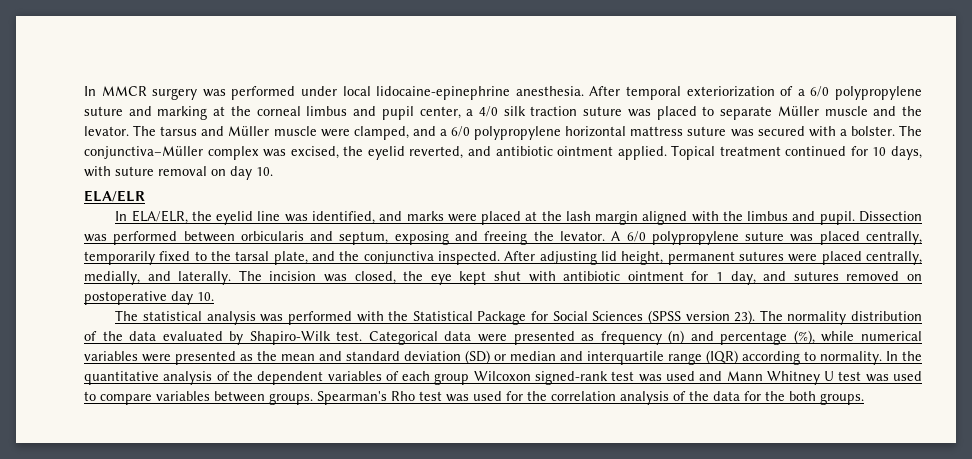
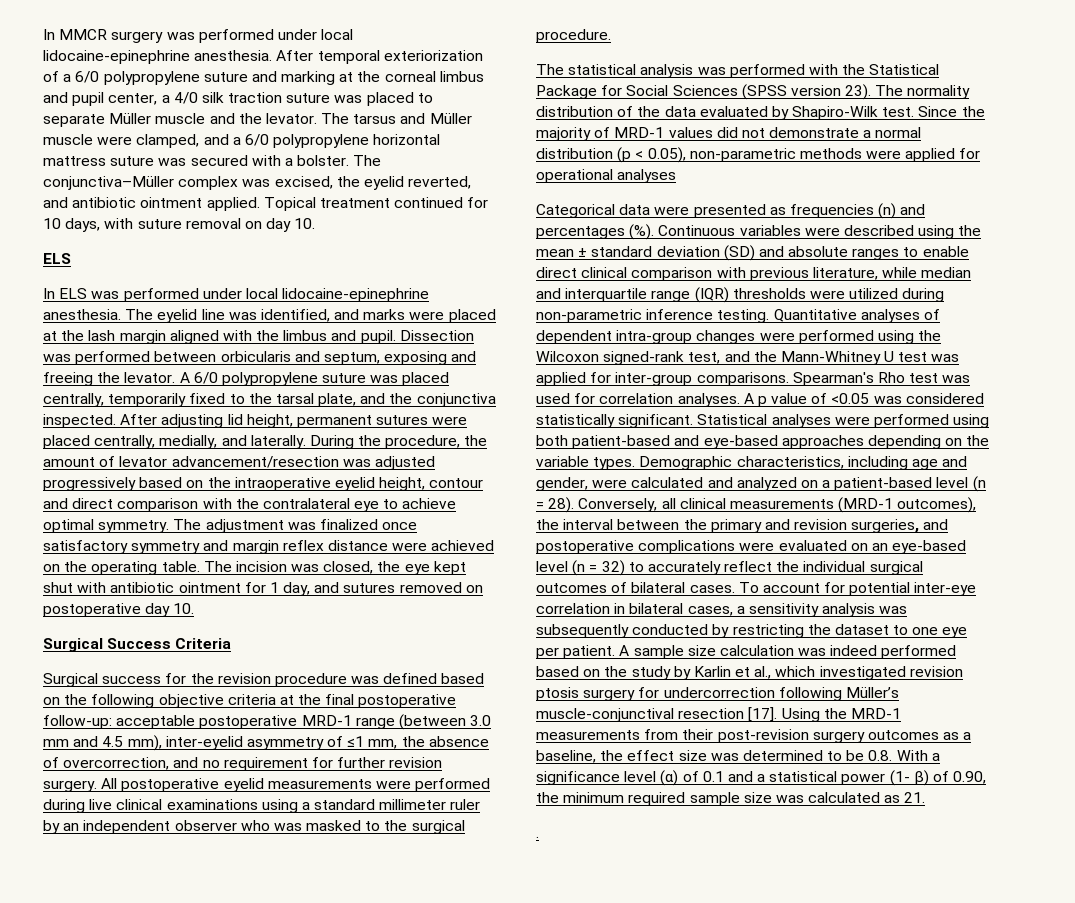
[84,190,145,202] [115,210,212,224] ELA/ELR // In ELA/ELR, the -> [43,253,71,264] [43,288,430,302] [43,309,154,320] ELS // In ELS was performed under local lidocaine-epinephrine anesthesia. The
(232, 278) none -> [309,435,488,449] [43,456,435,470] [43,477,484,491] [43,498,457,512] [43,519,418,533] [43,540,495,554] [43,561,200,575] During the procedure, the amount of levator advancement/resection was adjusted progressively based on the intraoperative eyelid height, contour and direct comparison with the contralateral eye to achieve optimal symmetry. The adjustment was finalized once satisfactory symmetry and margin reflex distance were achieved on the operating table.
(214, 296) none -> [43,638,232,652] [43,673,485,687] [43,694,457,708] [43,714,492,730] [43,735,489,751] [43,757,443,771] [43,778,491,792] [43,799,481,813] [43,820,465,834] [536,29,611,43] // Surgical Success Criteria // Surgical success for the revision procedure was defined based on the following objective criteria at the final postoperative follow-up: acceptable postoperative MRD-1 range (between 3.0 mm and 4.5 mm), inter-eyelid asymmetry of ≤1 mm, the absence of overcorrection, and no requirement for further revision surgery. All postoperative eyelid measurements were performed during live clinical examinations using a standard millimeter ruler by an independent observer who was masked to the surgical procedure.
(363, 336) none -> [918,106,985,117] [536,127,922,141] [536,147,981,163] [536,169,677,183] Since the majority of MRD-1 values did not demonstrate a normal distribution (p < 0.05), non-parametric methods were applied for operational analyses //
[600,331,662,345] frequency -> [789,204,874,218] frequencies
[720,330,922,345] [84,351,253,365] percentage (%), while numerical variables were presented as -> [536,224,955,240] percentages (%). Continuous variables were described using
[319,351,342,361] and -> [578,248,588,257] ±
[494,354,506,361] or -> [758,246,969,260] [536,267,918,281] and absolute ranges to enable direct clinical comparison with previous literature, while
[742,351,922,365] [84,371,922,385] [84,391,313,405] according to normality. In the quantitative analysis of the dependent variables of each group Wilcoxon signed-rank test was used and Mann Whitney U test was used to compare variables between groups. -> [732,288,945,302] [536,309,940,323] [536,330,942,344] [536,351,960,365] [536,372,789,386] thresholds were utilized during non-parametric inference testing. Quantitative analyses of dependent intra-group changes were performed using the Wilcoxon signed-rank test, and the Mann-Whitney U test was applied for inter-group comparisons.
[527,391,864,405] the correlation analysis of the data for the both groups. -> [599,393,984,407] [536,414,990,428] [536,435,990,449] [536,456,968,470] [536,476,986,492] [536,497,977,513] [536,519,949,533] [536,540,967,554] [536,560,923,576] [536,582,977,596] [536,603,908,617] [536,624,968,638] [536,645,957,659] [536,666,963,680] [536,687,899,701] [536,707,901,722] [536,729,972,743] [536,750,940,763] [536,770,987,786] [536,792,926,806] [536,836,539,838] correlation analyses. A p value of <0.05 was considered statistically significant. Statistical analyses were performed using both patient-based and eye-based approaches depending on the variable types. Demographic characteristics, including age and gender, were calculated and analyzed on a patient-based level (n = 28). Conversely, all clinical measurements (MRD-1 outcomes), the interval between the primary and revision surgeries, and postoperative complications were evaluated on an eye-based level (n = 32) to accurately reflect the individual surgical outcomes of bilateral cases. To account for potential inter-eye correlation in bilateral cases, a sensitivity analysis was subsequently conducted by restricting the dataset to one eye per patient. A sample size calculation was indeed performed based on the study by Karlin et al., which investigated revision ptosis surgery for undercorrection following Müller’s muscle-conjunctival resection [17]. Using the MRD-1 measurements from their post-revision surgery outcomes as a baseline, the effect size was determined to be 0.8. With a significance level (α) of 0.1 and a statistical power (1- β) of 0.90, the minimum required sample size was calculated as 21. // .

